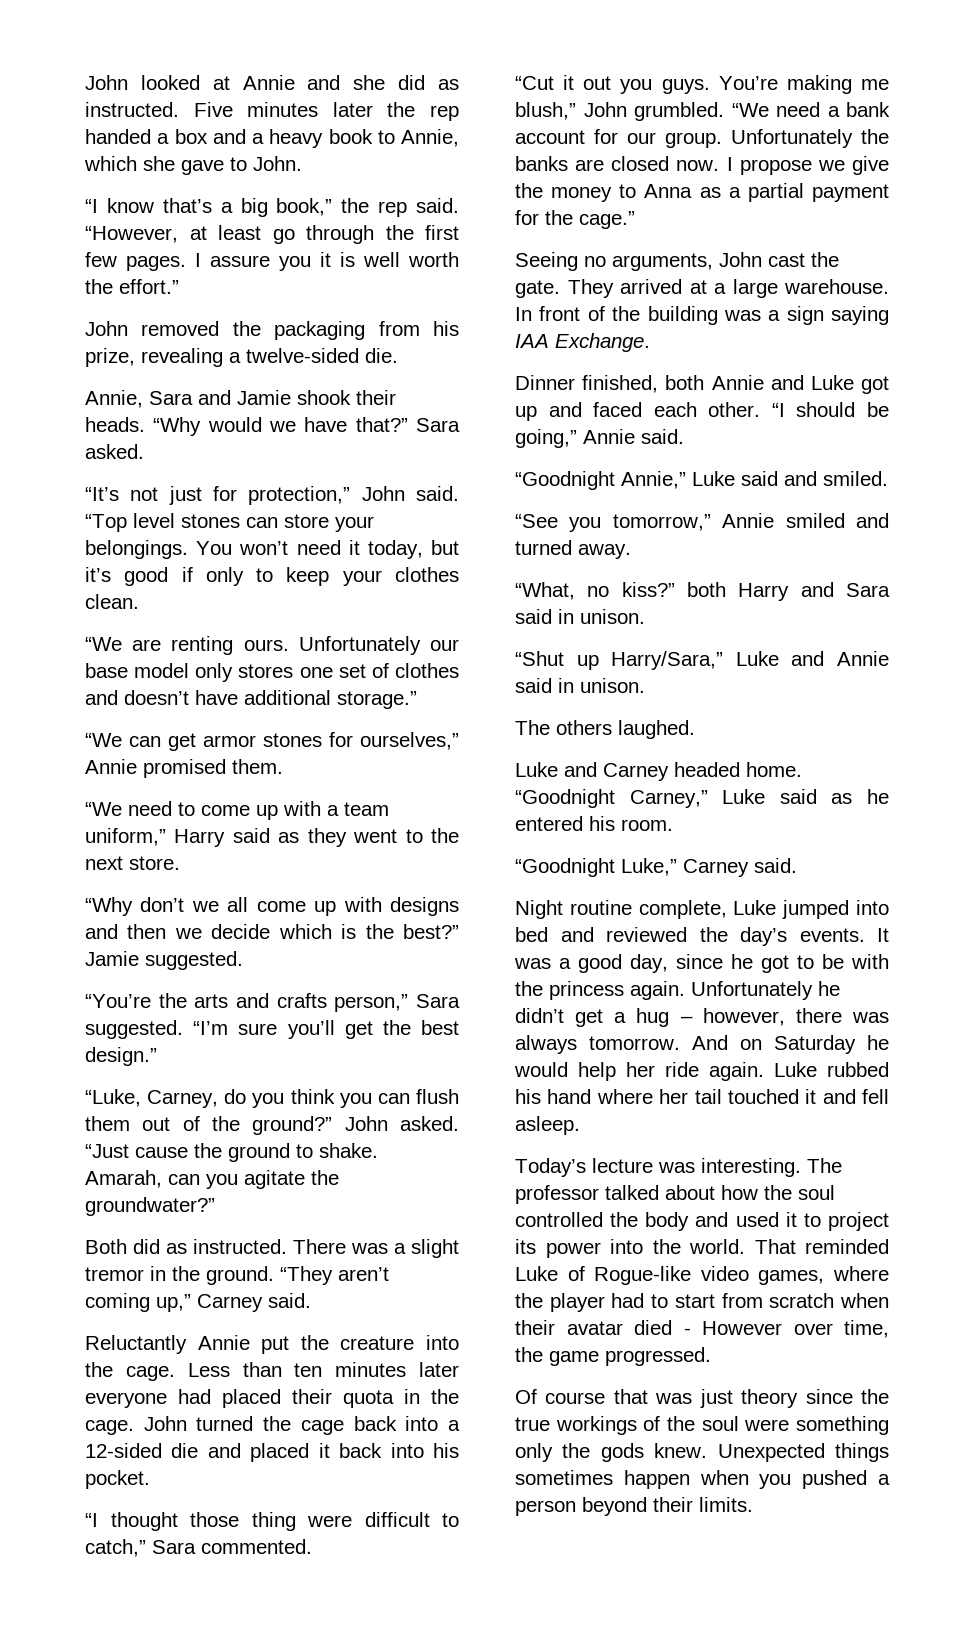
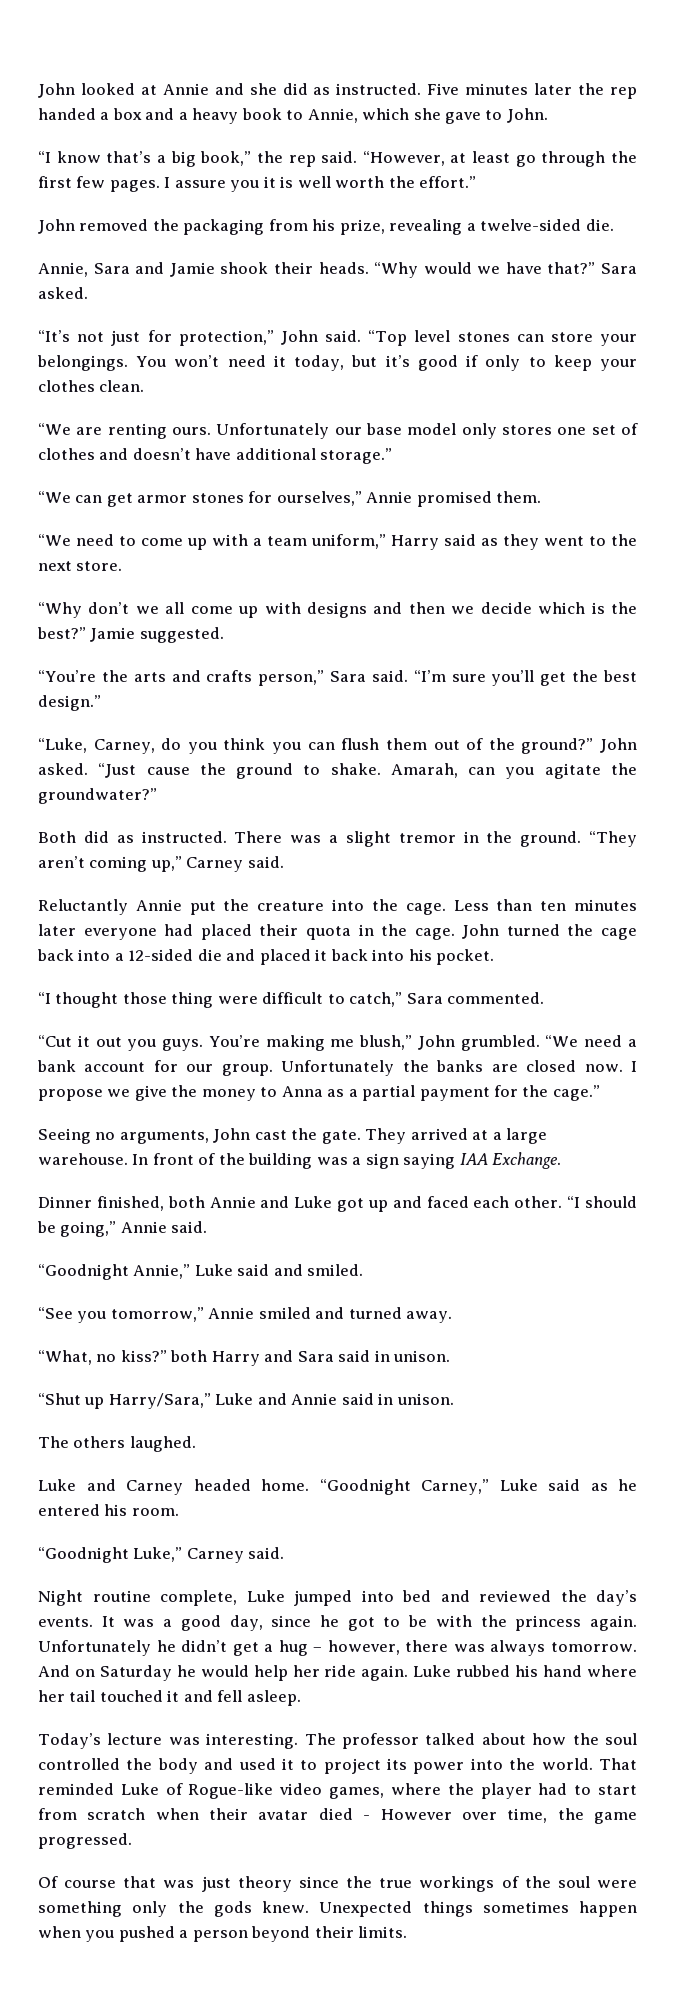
[85,1020,183,1039] suggested. -> [371,670,408,682] said.

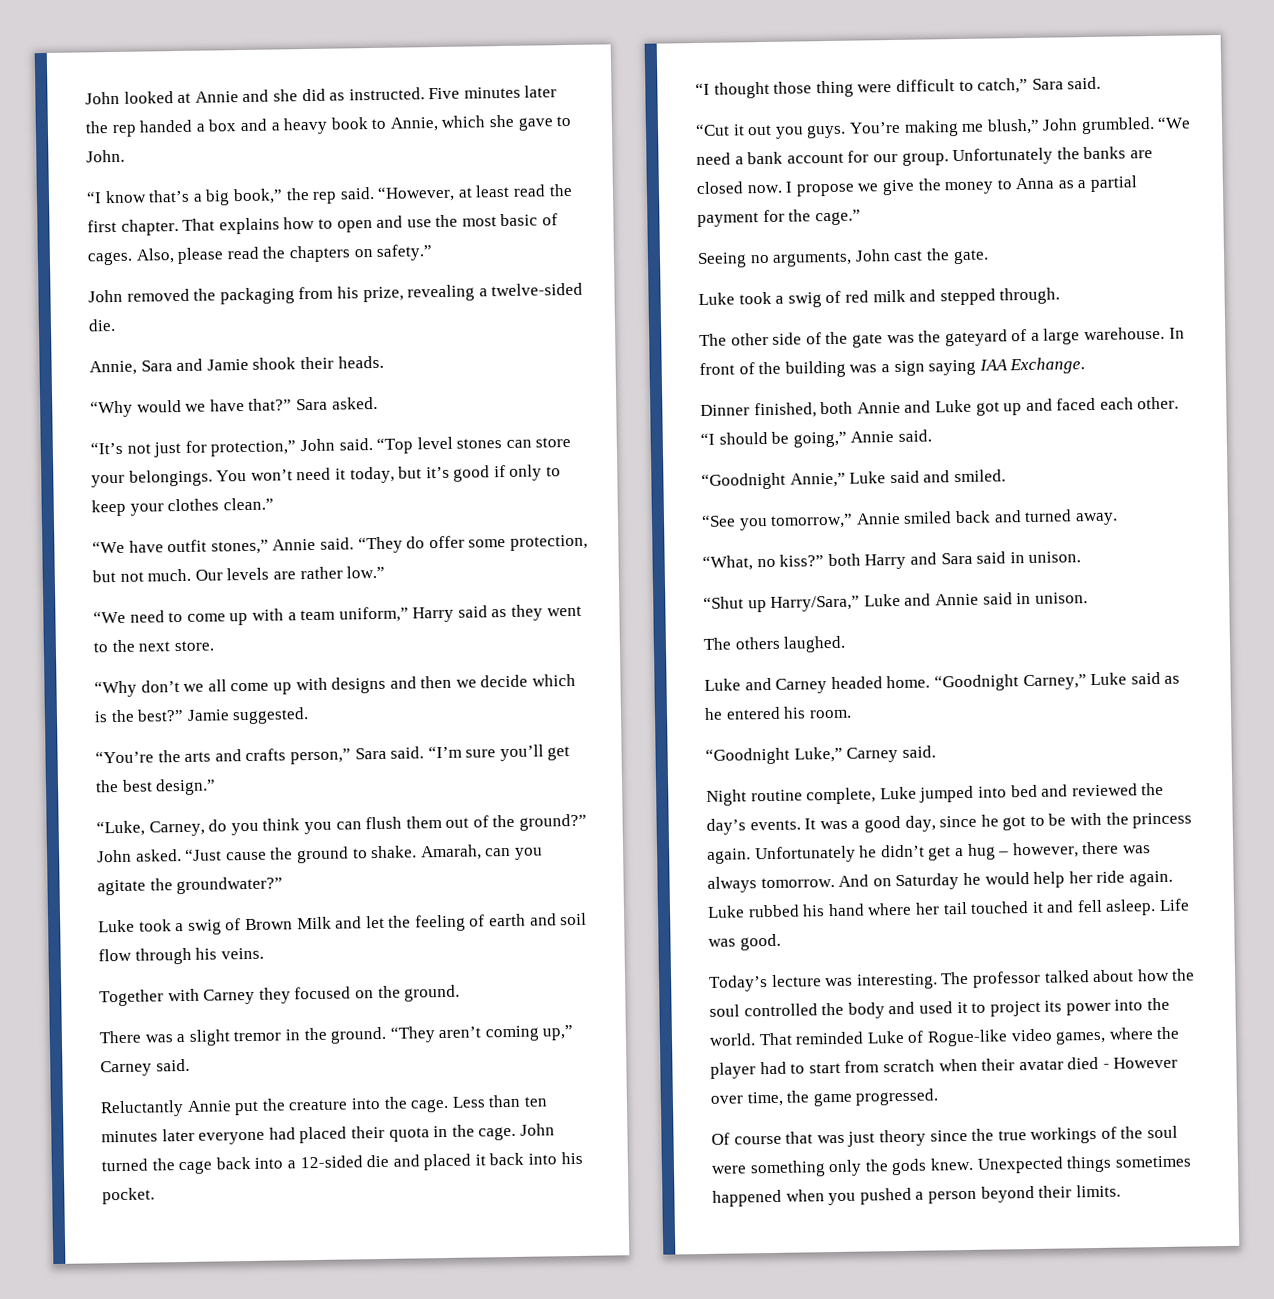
[515,151,638,167] [38,176,477,192] go through the first few pages. I assure you it is well worth the effort.” -> [513,183,573,197] [87,213,559,236] [87,244,433,266] read the first chapter. That explains how to open and use the most basic of cages. Also, please read the chapters on safety.”
(369, 268) none -> (384, 362) //
[99,380,145,392] [38,423,639,439] [38,448,393,464] [38,491,542,507] clean. // “We are renting ours. Unfortunately our base model only stores one set of clothes and doesn’t have additional storage.” // “We can get armor stones for ourselves,” Annie promised them. -> [222,497,274,511] [92,534,588,555] [92,565,386,583] clean.” // “We have outfit stones,” Annie said. “They do offer some protection, but not much. Our levels are rather low.”
[38,831,227,843] Both did as instructed. -> [98,912,588,935] [98,947,264,965] [99,984,461,1007] Luke took a swig of Brown Milk and let the feeling of earth and soil flow through his veins. // Together with Carney they focused on the ground. //
[447,992,545,1004] commented. -> [1067,76,1102,90] said.
[365,1128,489,1144] They arrived at -> [698,287,1061,308] [699,328,1028,348] // Luke took a swig of red milk and stepped through. // The other side of the gate was the gateyard of
(311, 1313) none -> [954,510,991,524] back
(301, 1698) none -> [1159,898,1191,911] [708,933,781,951] Life was good.
[579,1901,637,1917] happen -> [712,1189,782,1207] happened

